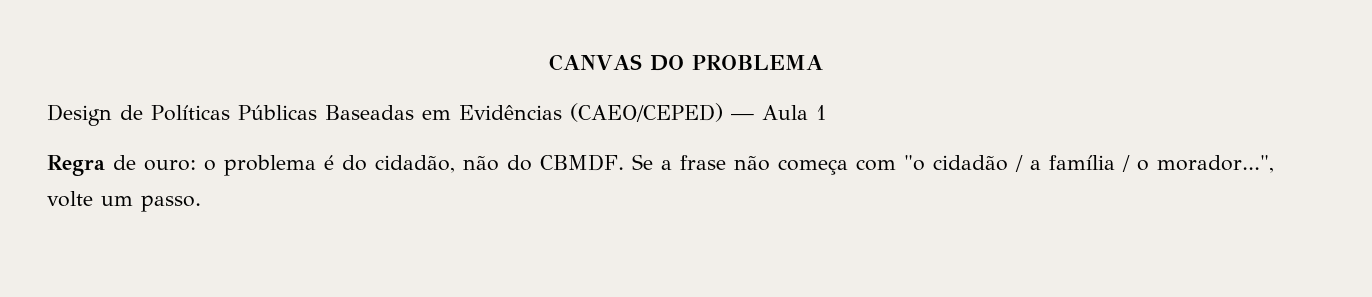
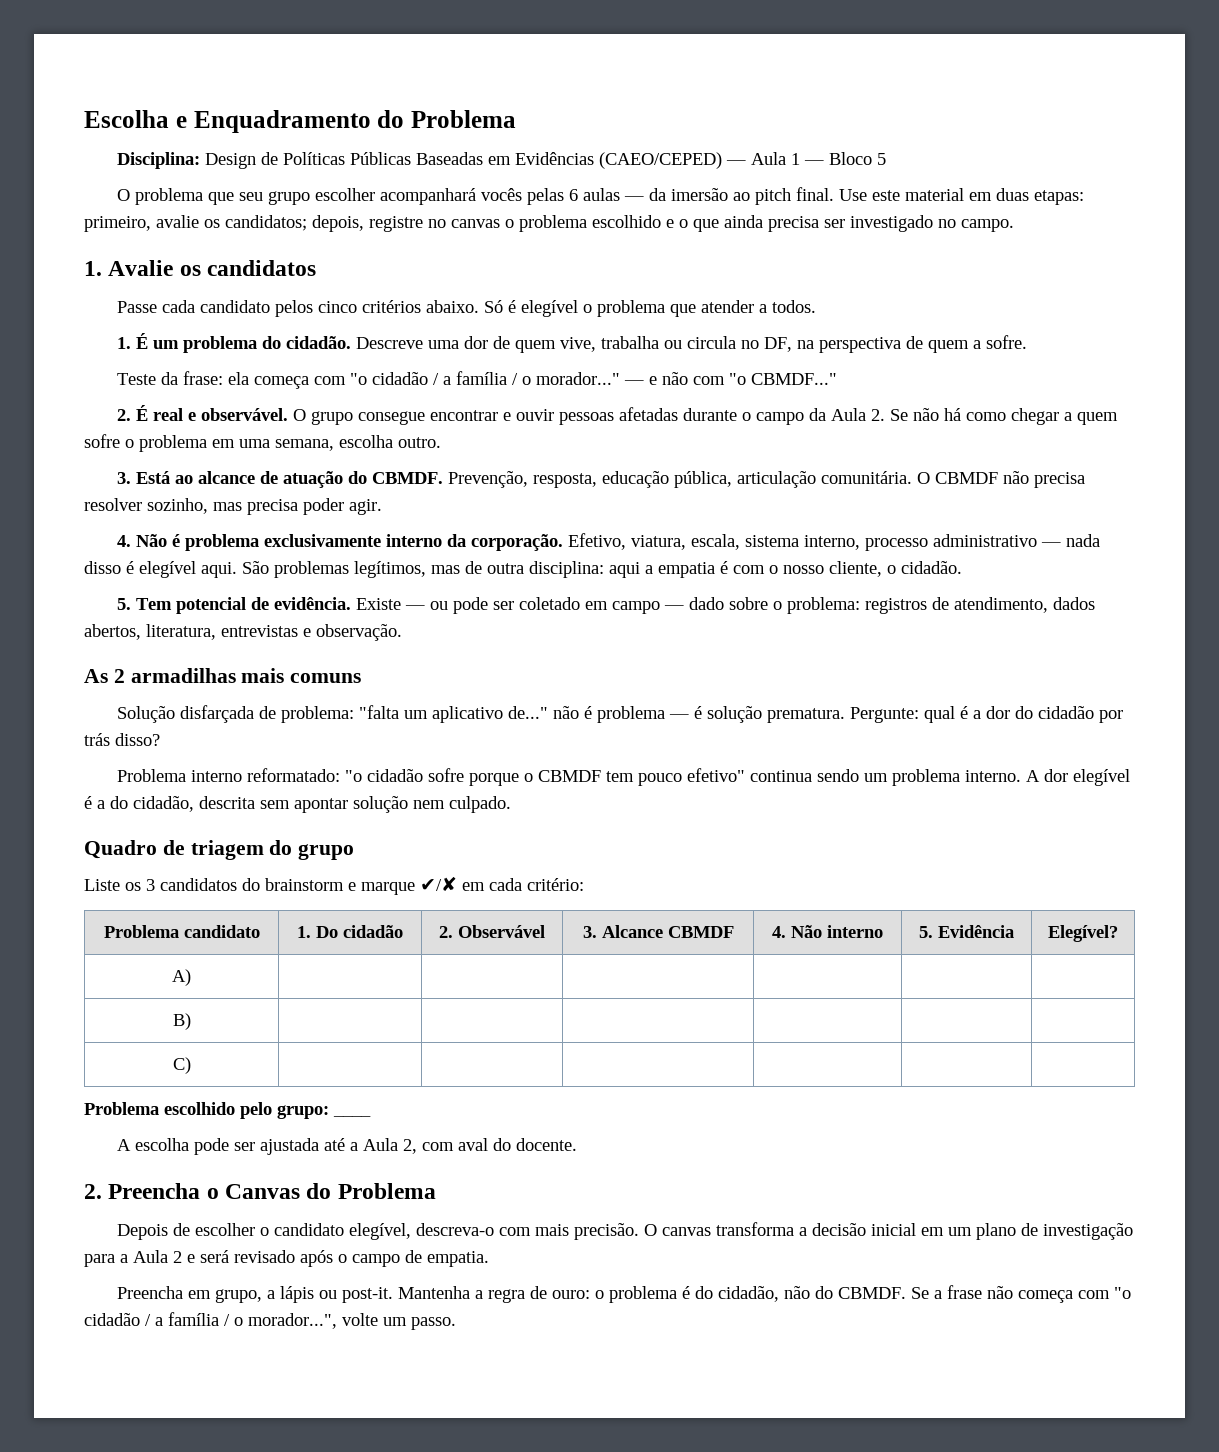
[549,54,823,71] CANVAS DO PROBLEMA // -> [84,110,516,133] [116,152,200,169] Escolha e Enquadramento do Problema // Disciplina:
[47,155,105,176] // Regra -> [803,152,886,165] [116,187,1084,205] [84,215,1014,232] [84,260,317,276] [116,300,816,317] [116,333,1027,353] [116,371,837,389] [116,405,1118,425] [84,434,441,452] [116,471,1085,488] [84,498,382,515] [116,533,1100,551] [84,561,962,578] [116,597,1095,614] [84,624,402,641] [84,668,362,683] [116,705,1123,723] [84,733,160,746] [116,768,1130,786] [84,796,511,813] [84,840,355,860] [84,876,584,895] [103,925,260,938] [297,925,403,938] [439,925,545,938] [582,925,734,938] [772,925,883,938] [919,925,1014,938] [1048,925,1118,942] [172,969,191,986] [172,1013,191,1030] [172,1057,191,1074] [84,1102,371,1119] [116,1138,577,1155] [84,1183,436,1199] [116,1222,1133,1240] [84,1250,489,1267] [116,1286,525,1303] — Bloco 5 // O problema que seu grupo escolher acompanhará vocês pelas 6 aulas — da imersão ao pitch final. Use este material em duas etapas: primeiro, avalie os candidatos; depois, registre no canvas o problema escolhido e o que ainda precisa ser investigado no campo. // 1. Avalie os candidatos // Passe cada candidato pelos cinco critérios abaixo. Só é elegível o problema que atender a todos. // 1. É um problema do cidadão. Descreve uma dor de quem vive, trabalha ou circula no DF, na perspectiva de quem a sofre. // Teste da frase: ela começa com "o cidadão / a família / o morador..." — e não com "o CBMDF..." // 2. É real e observável. O grupo consegue encontrar e ouvir pessoas afetadas durante o campo da Aula 2. Se não há como chegar a quem sofre o problema em uma semana, escolha outro. // 3. Está ao alcance de atuação do CBMDF. Prevenção, resposta, educação pública, articulação comunitária. O CBMDF não precisa resolver sozinho, mas precisa poder agir. // 4. Não é problema exclusivamente interno da corporação. Efetivo, viatura, escala, sistema interno, processo administrativo — nada disso é elegível aqui. São problemas legítimos, mas de outra disciplina: aqui a empatia é com o nosso cliente, o cidadão. // 5. Tem potencial de evidência. Existe — ou pode ser coletado em campo — dado sobre o problema: registros de atendimento, dados abertos, literatura, entrevistas e observação. // As 2 armadilhas mais comuns // Solução disfarçada de problema: "falta um aplicativo de..." não é problema — é solução prematura. Pergunte: qual é a dor do cidadão por trás disso? // Problema interno reformatado: "o cidadão sofre porque o CBMDF tem pouco efetivo" continua sendo um problema interno. A dor elegível é a do cidadão, descrita sem apontar solução nem culpado. // Quadro de triagem do grupo // Liste os 3 candidatos do brainstorm e marque ✔/✘ em cada critério: // Problema candidato | 1. Do cidadão | 2. Observável | 3. Alcance CBMDF | 4. Não interno | 5. Evidência | Elegível? // A) | | | | | | // B) | | | | | | // C) | | | | | | // Problema escolhido pelo grupo: ____ // A escolha pode ser ajustada até a Aula 2, com aval do docente. // 2. Preencha o Canvas do Problema // Depois de escolher o candidato elegível, descreva-o com mais precisão. O canvas transforma a decisão inicial em um plano de investigação para a Aula 2 e será revisado após o campo de empatia. // Preencha em grupo, a lápis ou post-it. Mantenha a regra

